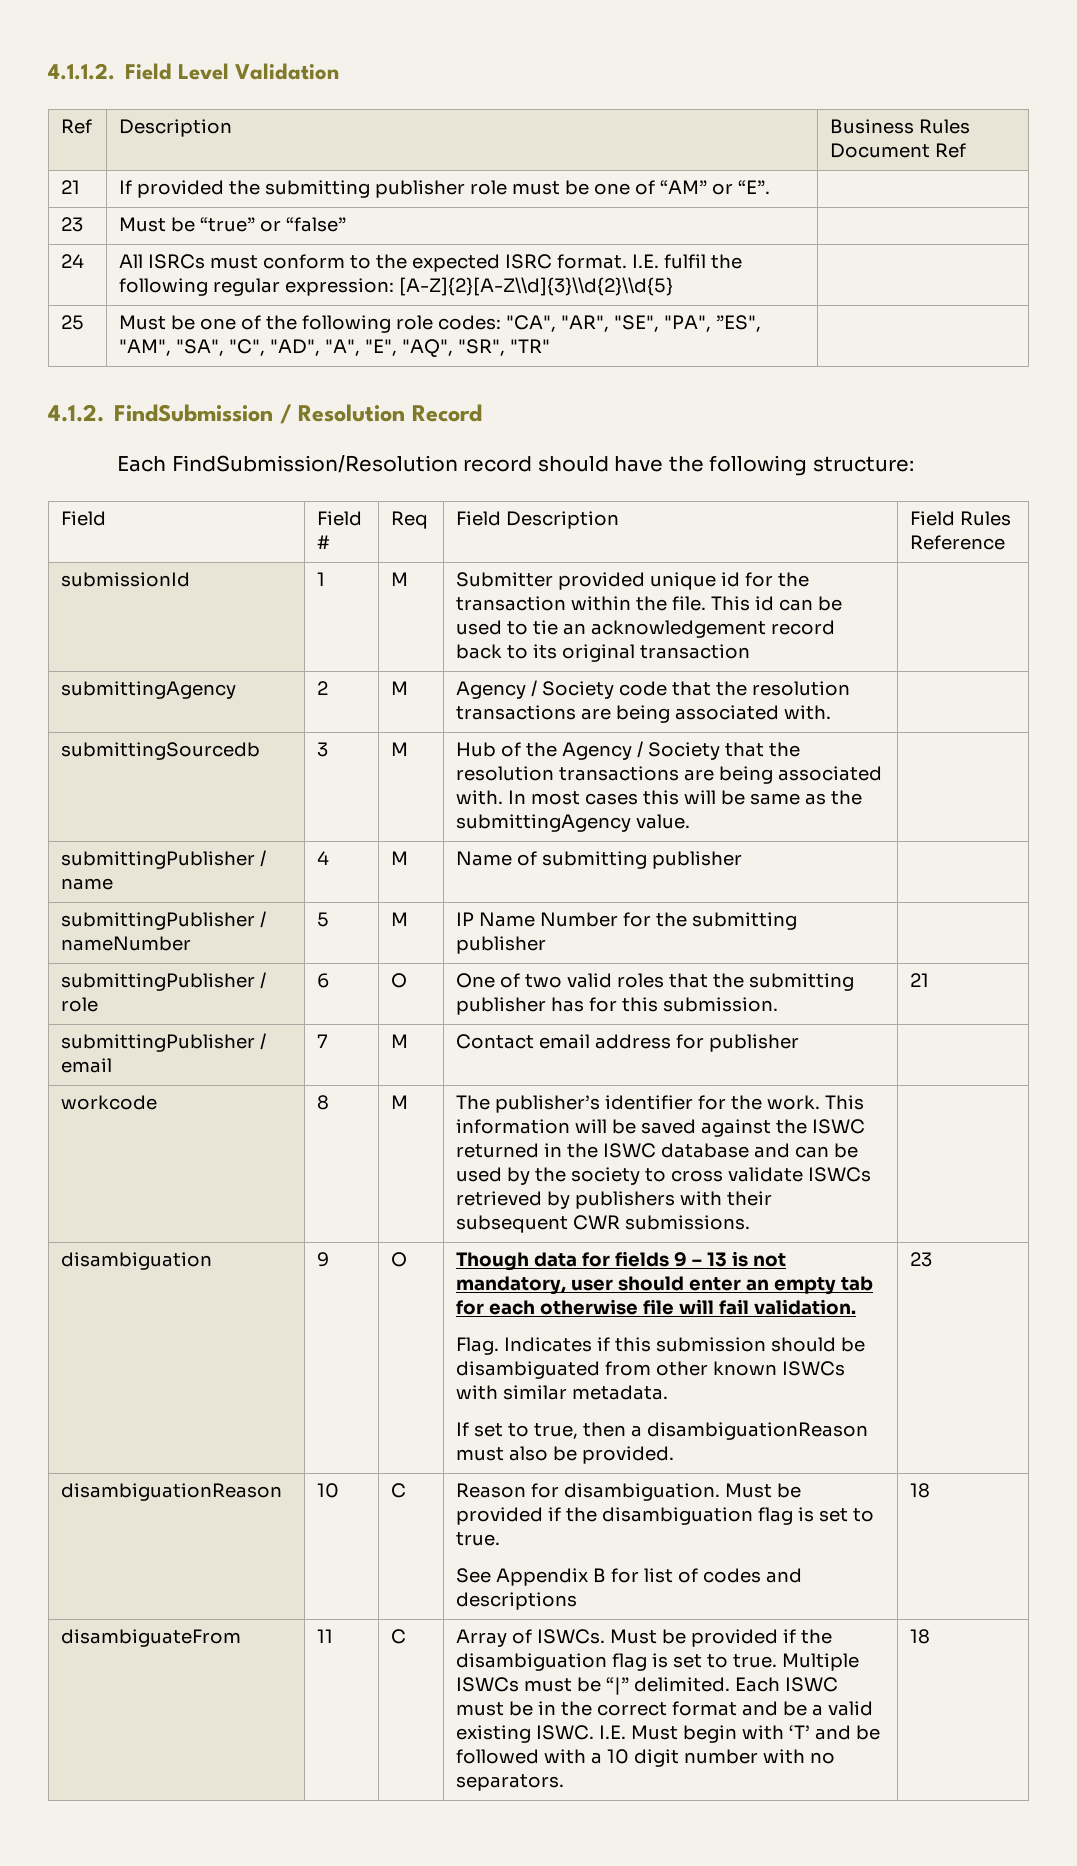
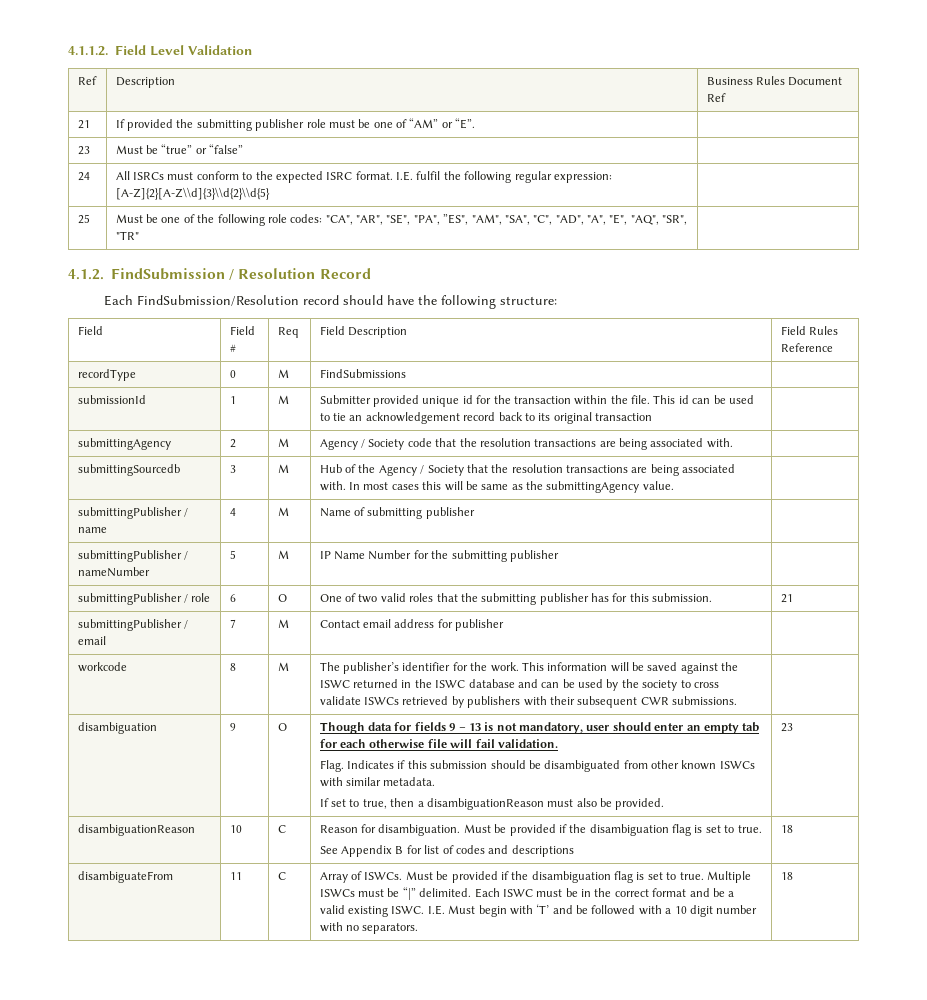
(1006, 542) none -> [77,369,136,381] [229,370,236,378] [277,369,289,378] [319,369,406,378] // recordType | 0 | M | FindSubmissions |

